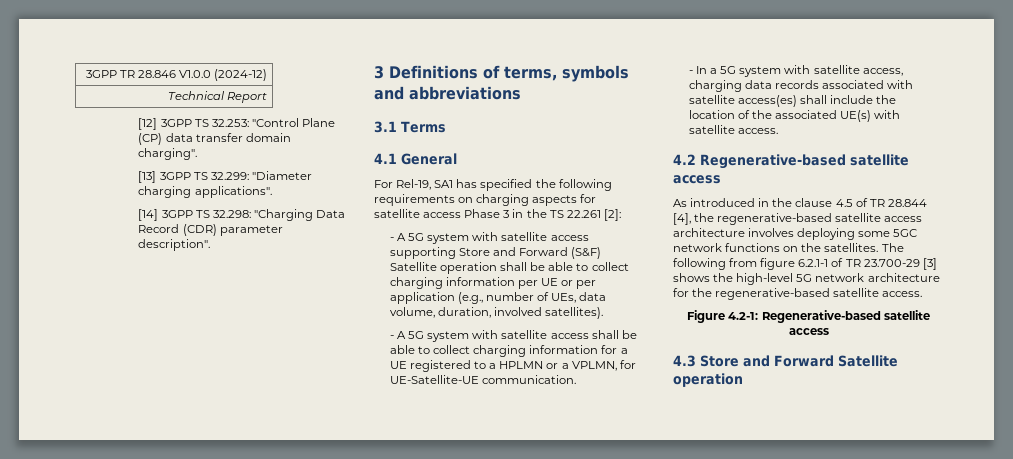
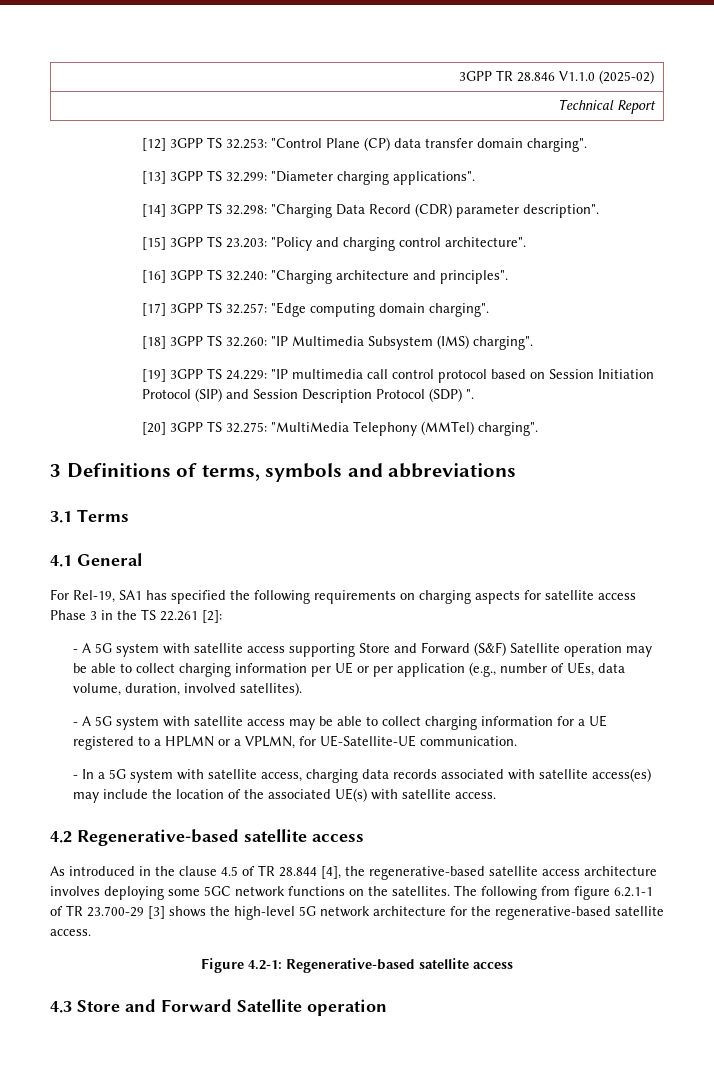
[179,69,268,81] V1.0.0 (2024-12) -> [559,70,655,84] V1.1.0 (2025-02)
(211, 245) none -> [141,236,526,251] [141,269,508,284] [141,302,489,317] [141,335,533,350] [141,368,654,383] [141,388,474,403] [141,421,538,436] // [15] 3GPP TS 23.203: "Policy and charging control architecture". // [16] 3GPP TS 32.240: "Charging architecture and principles". // [17] 3GPP TS 32.257: "Edge computing domain charging". // [18] 3GPP TS 32.260: "IP Multimedia Subsystem (IMS) charging". // [19] 3GPP TS 24.229: "IP multimedia call control protocol based on Session Initiation Protocol (SIP) and Session Description Protocol (SDP) ". // [20] 3GPP TS 32.275: "MultiMedia Telephony (MMTel) charging".
[500,262,528,271] shall -> [625,646,652,657] may
[591,330,619,339] shall -> [288,719,315,730] may
[800,95,828,104] shall -> [72,792,99,803] may

